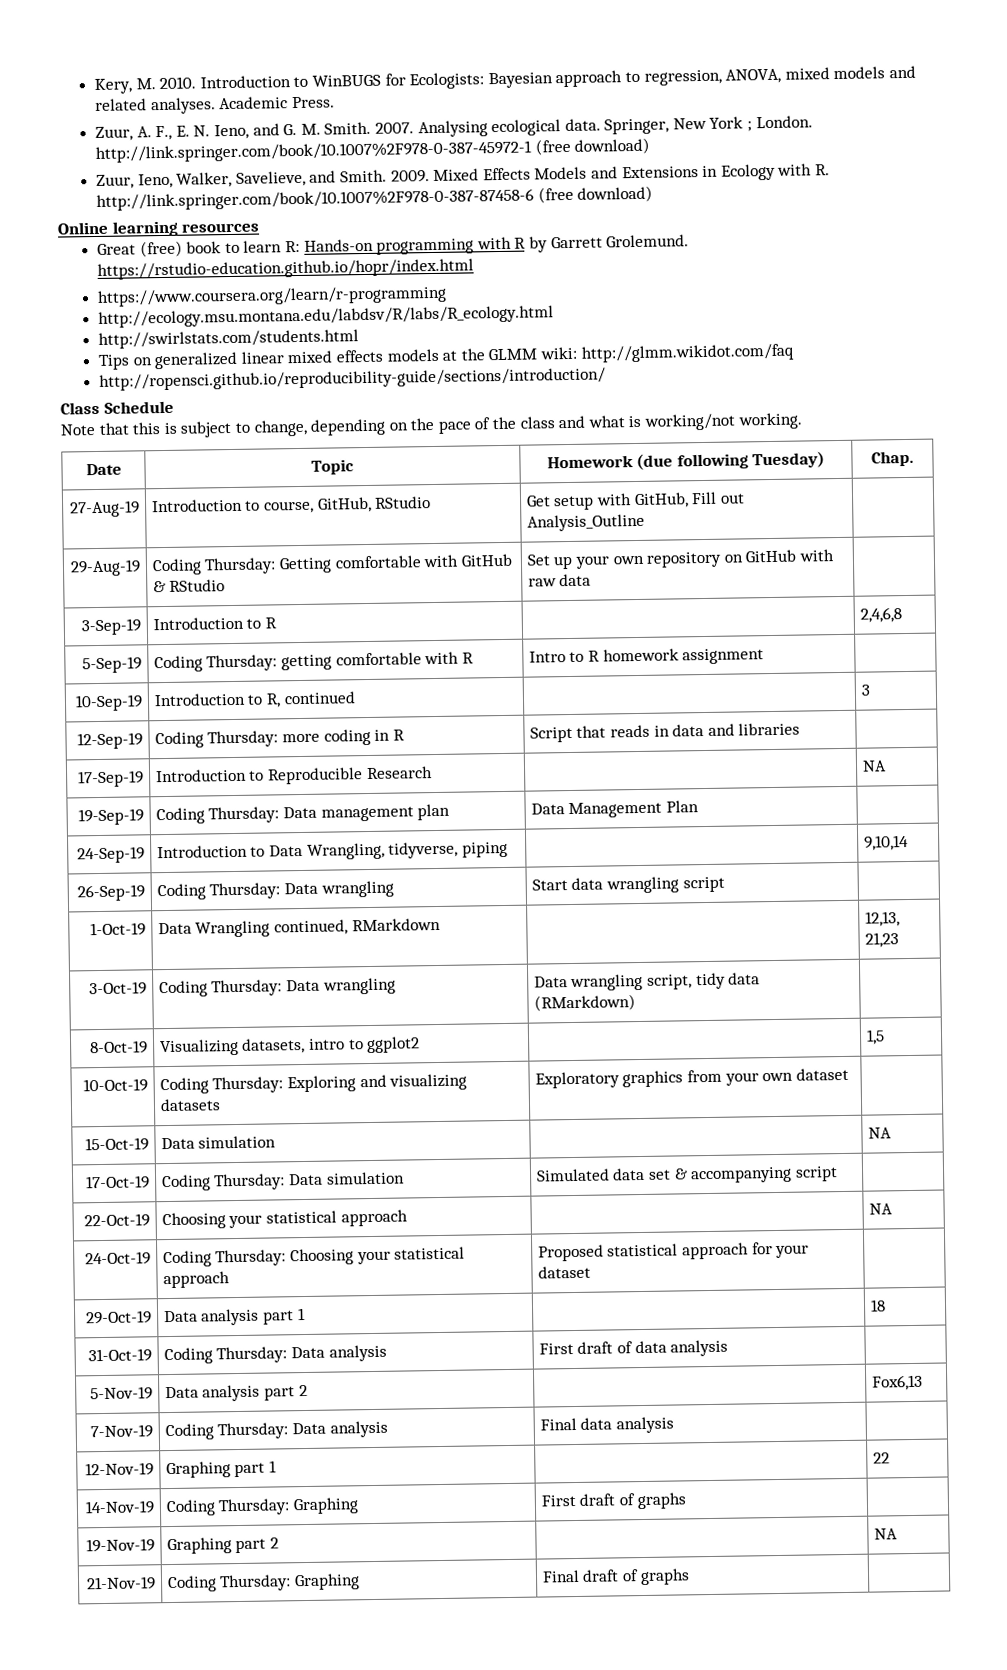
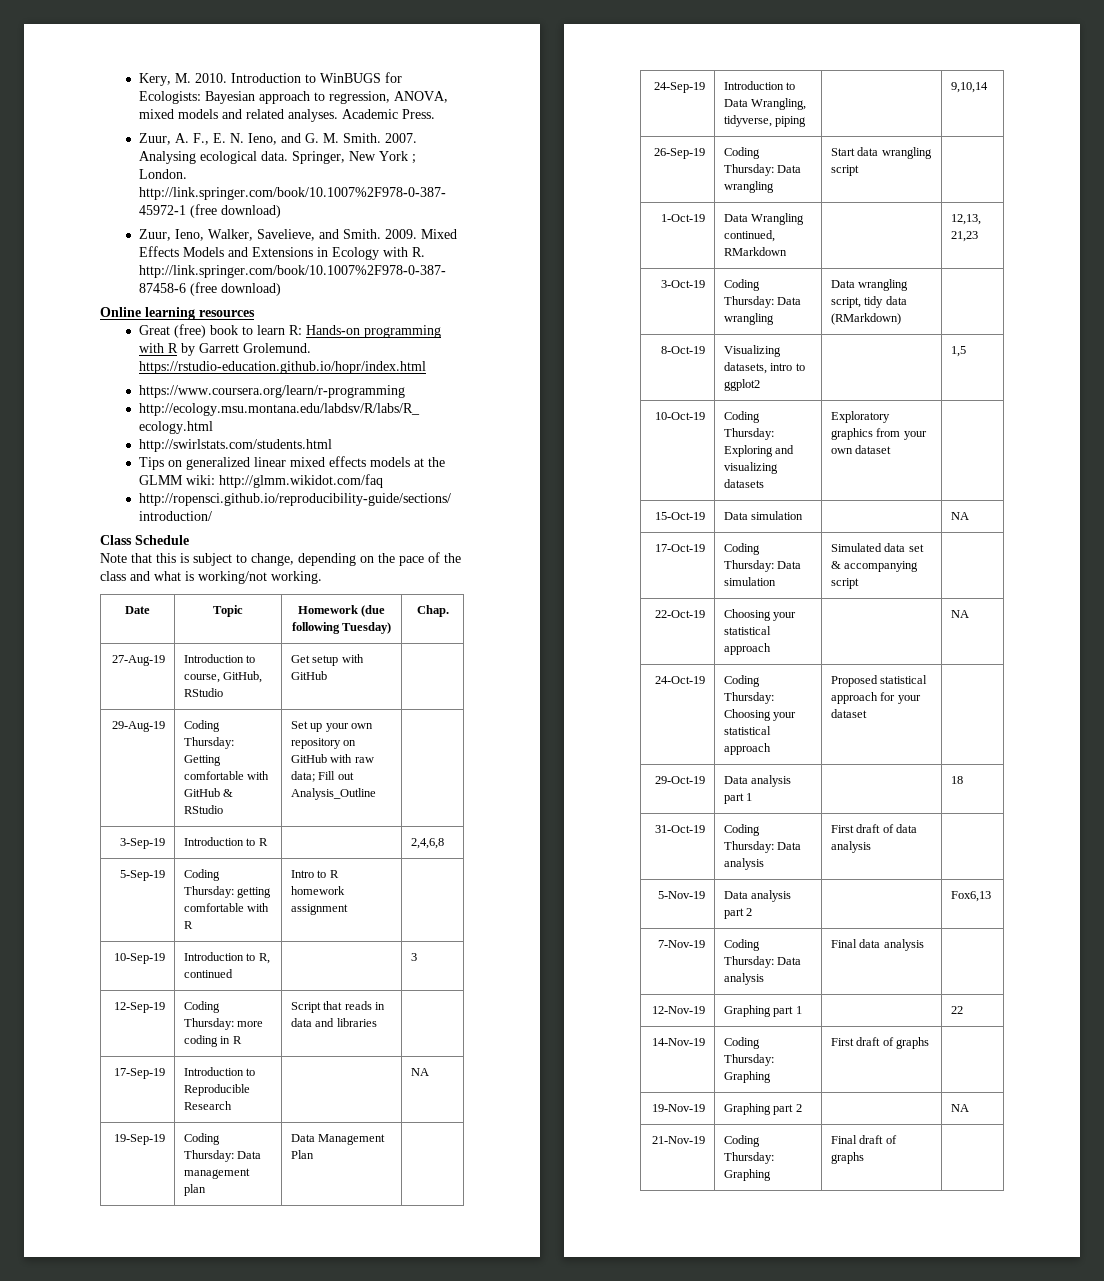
[633,491,745,509] [526,513,645,532] GitHub, Fill out Analysis_Outline -> [291,671,328,680] GitHub
[559,573,592,587] data -> [291,771,354,782] [291,788,377,800] data; Fill out Analysis_Outline

